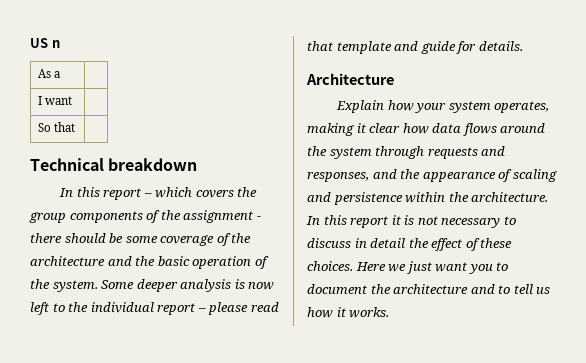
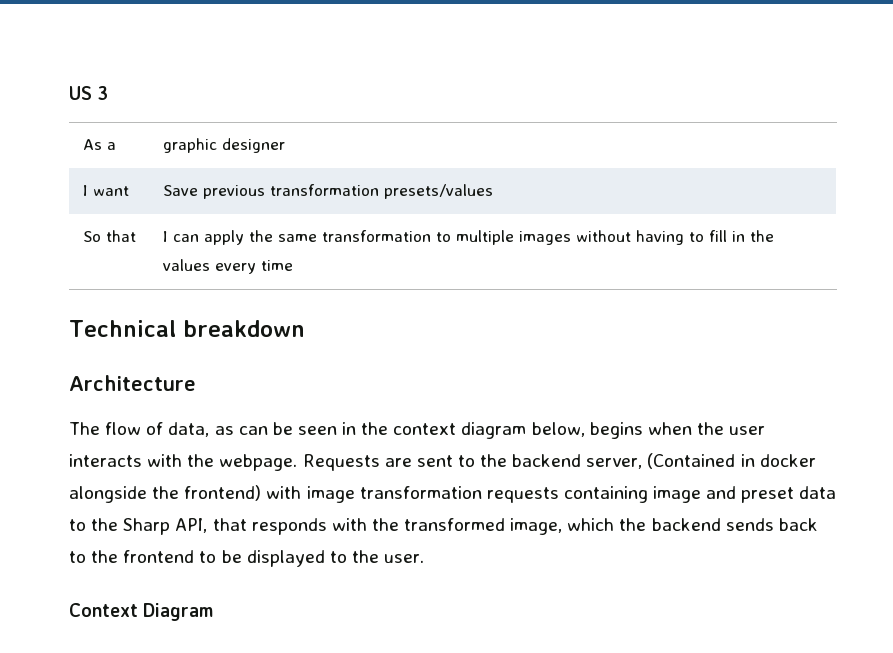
[51,40,60,48] n -> [97,86,109,100] 3
(61, 74) none -> [162,138,285,153] graphic designer
[37,122,76,132] [30,158,198,171] [59,187,258,200] [29,210,261,223] [30,233,252,246] [30,256,269,269] [30,279,275,292] [30,302,279,315] [307,41,523,54] [306,73,394,85] [336,100,550,113] [307,123,546,136] [307,146,506,159] [307,169,557,182] [307,192,549,205] [306,215,516,228] [307,238,513,251] [307,261,509,274] [307,284,551,294] [307,307,390,318] // So that | // Technical breakdown // In this report – which covers the group components of the assignment - there should be some coverage of the architecture and the basic operation of the system. Some deeper analysis is now left to the individual report – please read that template and guide for details. // Architecture // Explain how your system operates, making it clear how data flows around the system through requests and responses, and the appearance of scaling and persistence within the architecture. In this report it is not necessary to discuss in detail the effect of these choices. Here we just want you to document the architecture and to tell us how it works. -> [162,184,493,199] [82,230,136,242] [162,230,774,245] [162,259,293,274] [69,320,305,337] [69,375,196,391] [69,422,766,439] [69,453,816,471] [69,485,837,503] [69,518,818,535] [69,550,425,567] [69,603,214,621] Save previous transformation presets/values // So that | I can apply the same transformation to multiple images without having to fill in the values every time // Technical breakdown // Architecture // The flow of data, as can be seen in the context diagram below, begins when the user interacts with the webpage. Requests are sent to the backend server, (Contained in docker alongside the frontend) with image transformation requests containing image and preset data to the Sharp API, that responds with the transformed image, which the backend sends back to the frontend to be displayed to the user. // Context Diagram

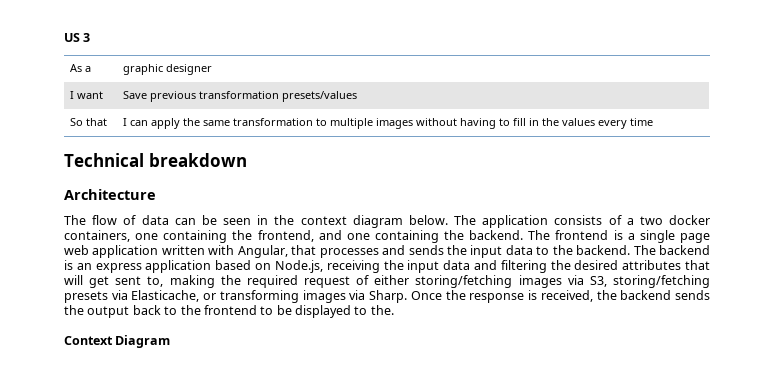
[168,422,234,437] data, as -> [141,215,169,225] data
[531,422,766,439] [69,453,816,471] [69,485,837,503] [69,518,615,535] below, begins when the user interacts with the webpage. Requests are sent to the backend server, (Contained in docker alongside the frontend) with image transformation requests containing image and preset data to the Sharp API, that responds with the transformed image, which -> [408,215,710,228] [64,230,710,243] [64,245,710,258] [64,260,710,273] [64,275,710,288] [64,290,593,303] below. The application consists of a two docker containers, one containing the frontend, and one containing the backend. The frontend is a single page web application written with Angular, that processes and sends the input data to the backend. The backend is an express application based on Node.js, receiving the input data and filtering the desired attributes that will get sent to, making the required request of either storing/fetching images via S3, storing/fetching presets via Elasticache, or transforming images via Sharp. Once the response is received,
(774, 524) none -> [64,305,130,318] the output
[351,550,425,563] the user. -> [370,305,394,315] the.

